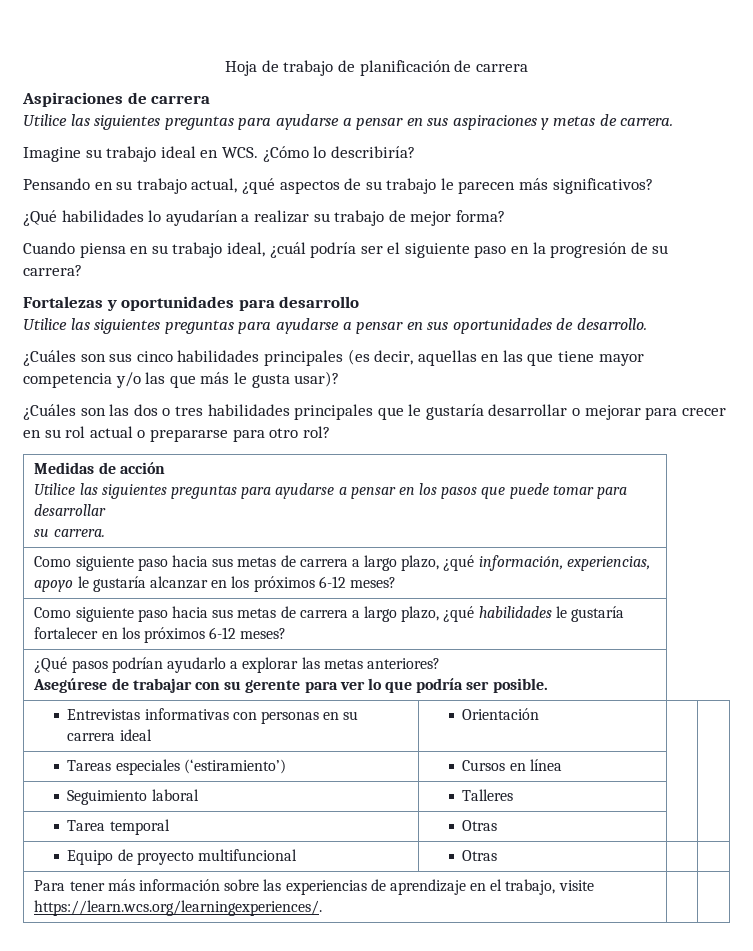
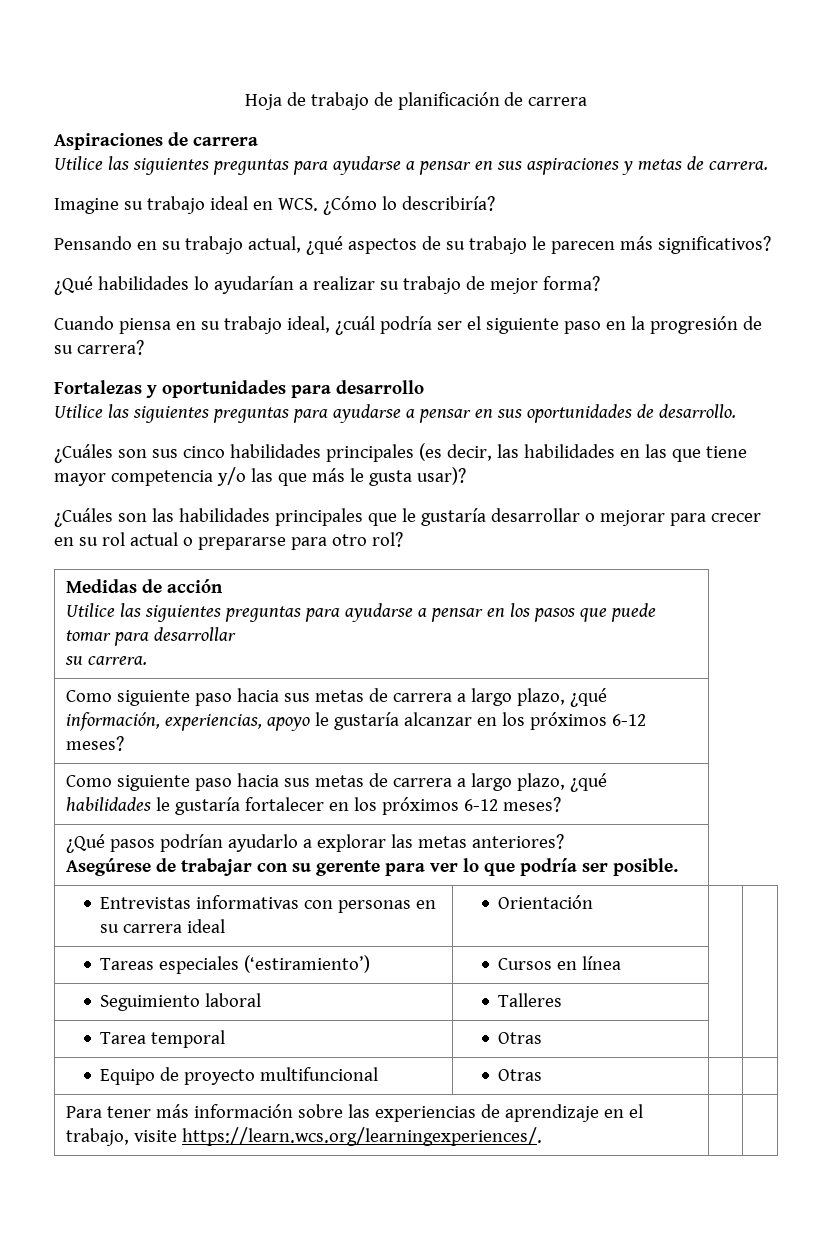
[417,350,477,366] aquellas -> [496,444,615,458] las habilidades
[133,404,203,416] dos o tres -> (174, 515) none

